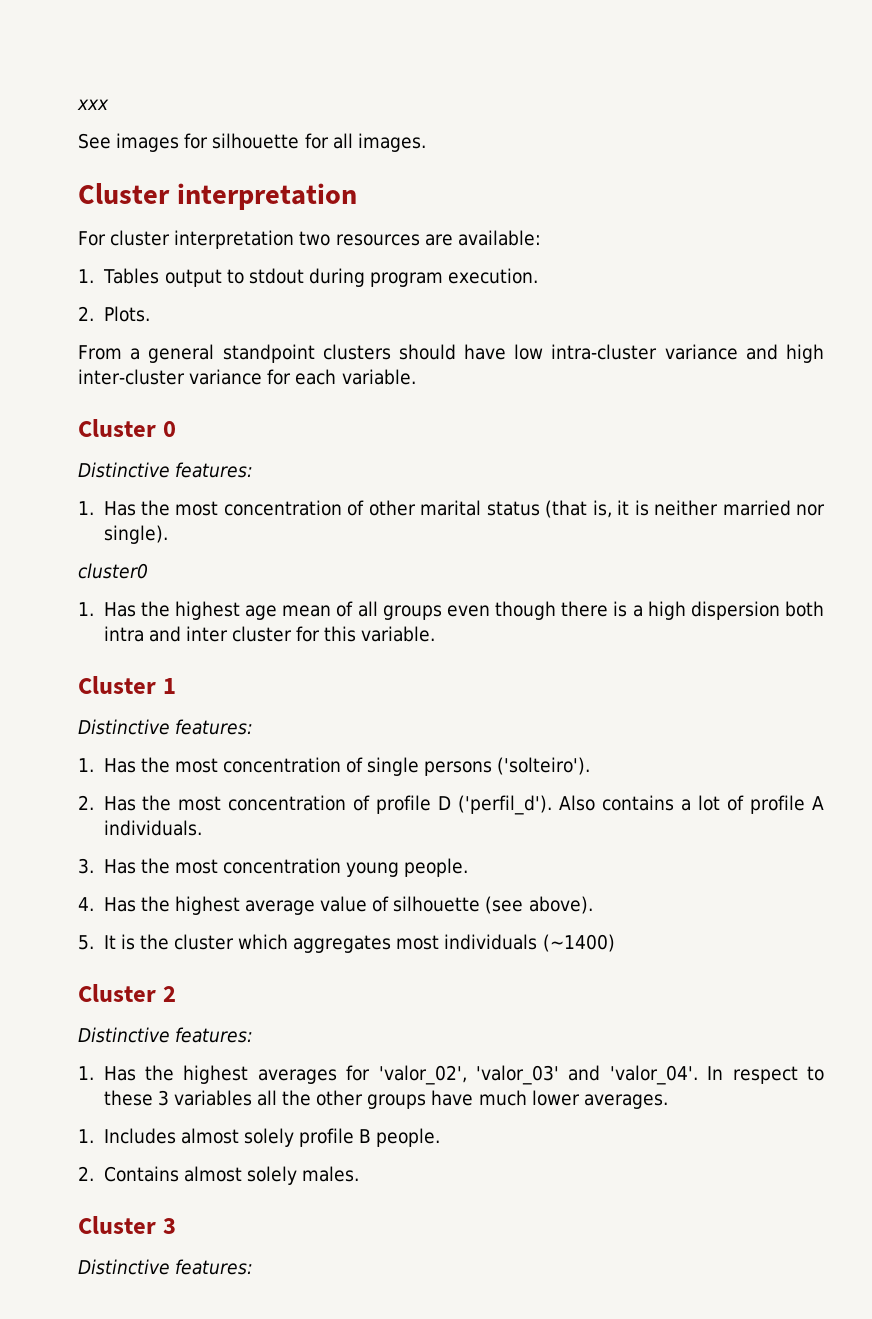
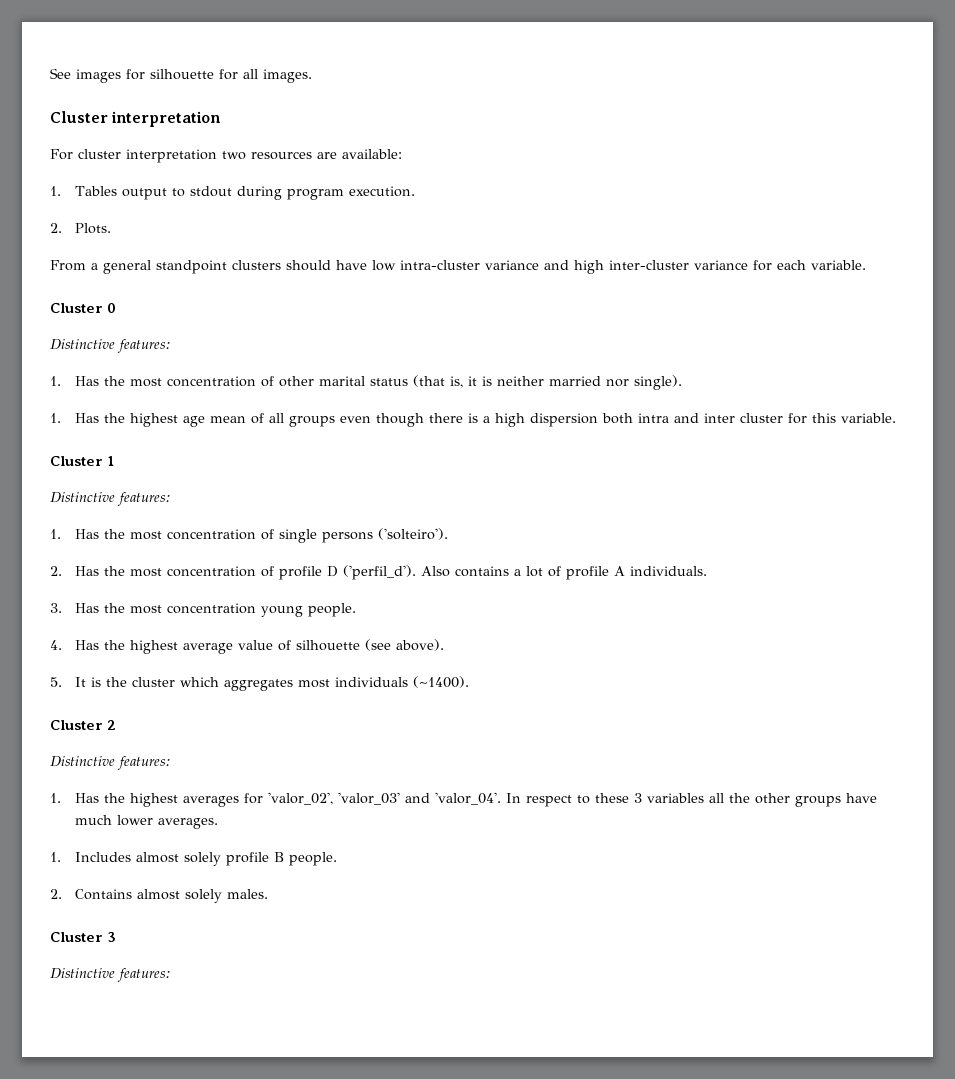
[77,99,109,110] xxx // -> (50, 73) none
[78,563,148,579] // cluster0 -> (682, 382) none
[542,934,615,952] (~1400) -> [412,676,469,688] (~1400).

